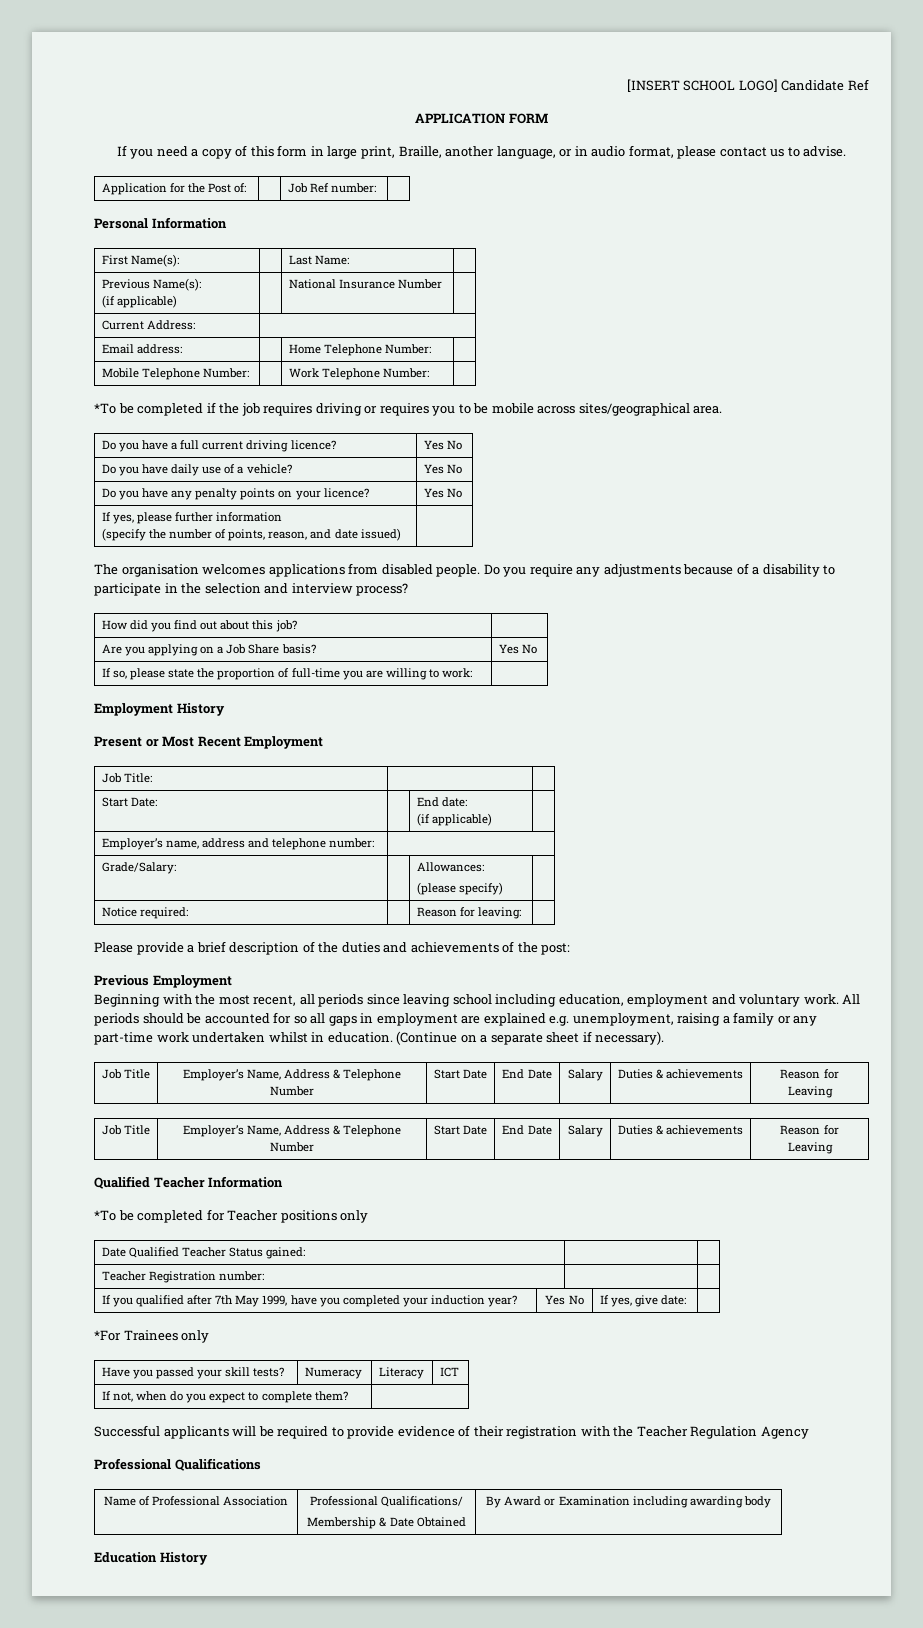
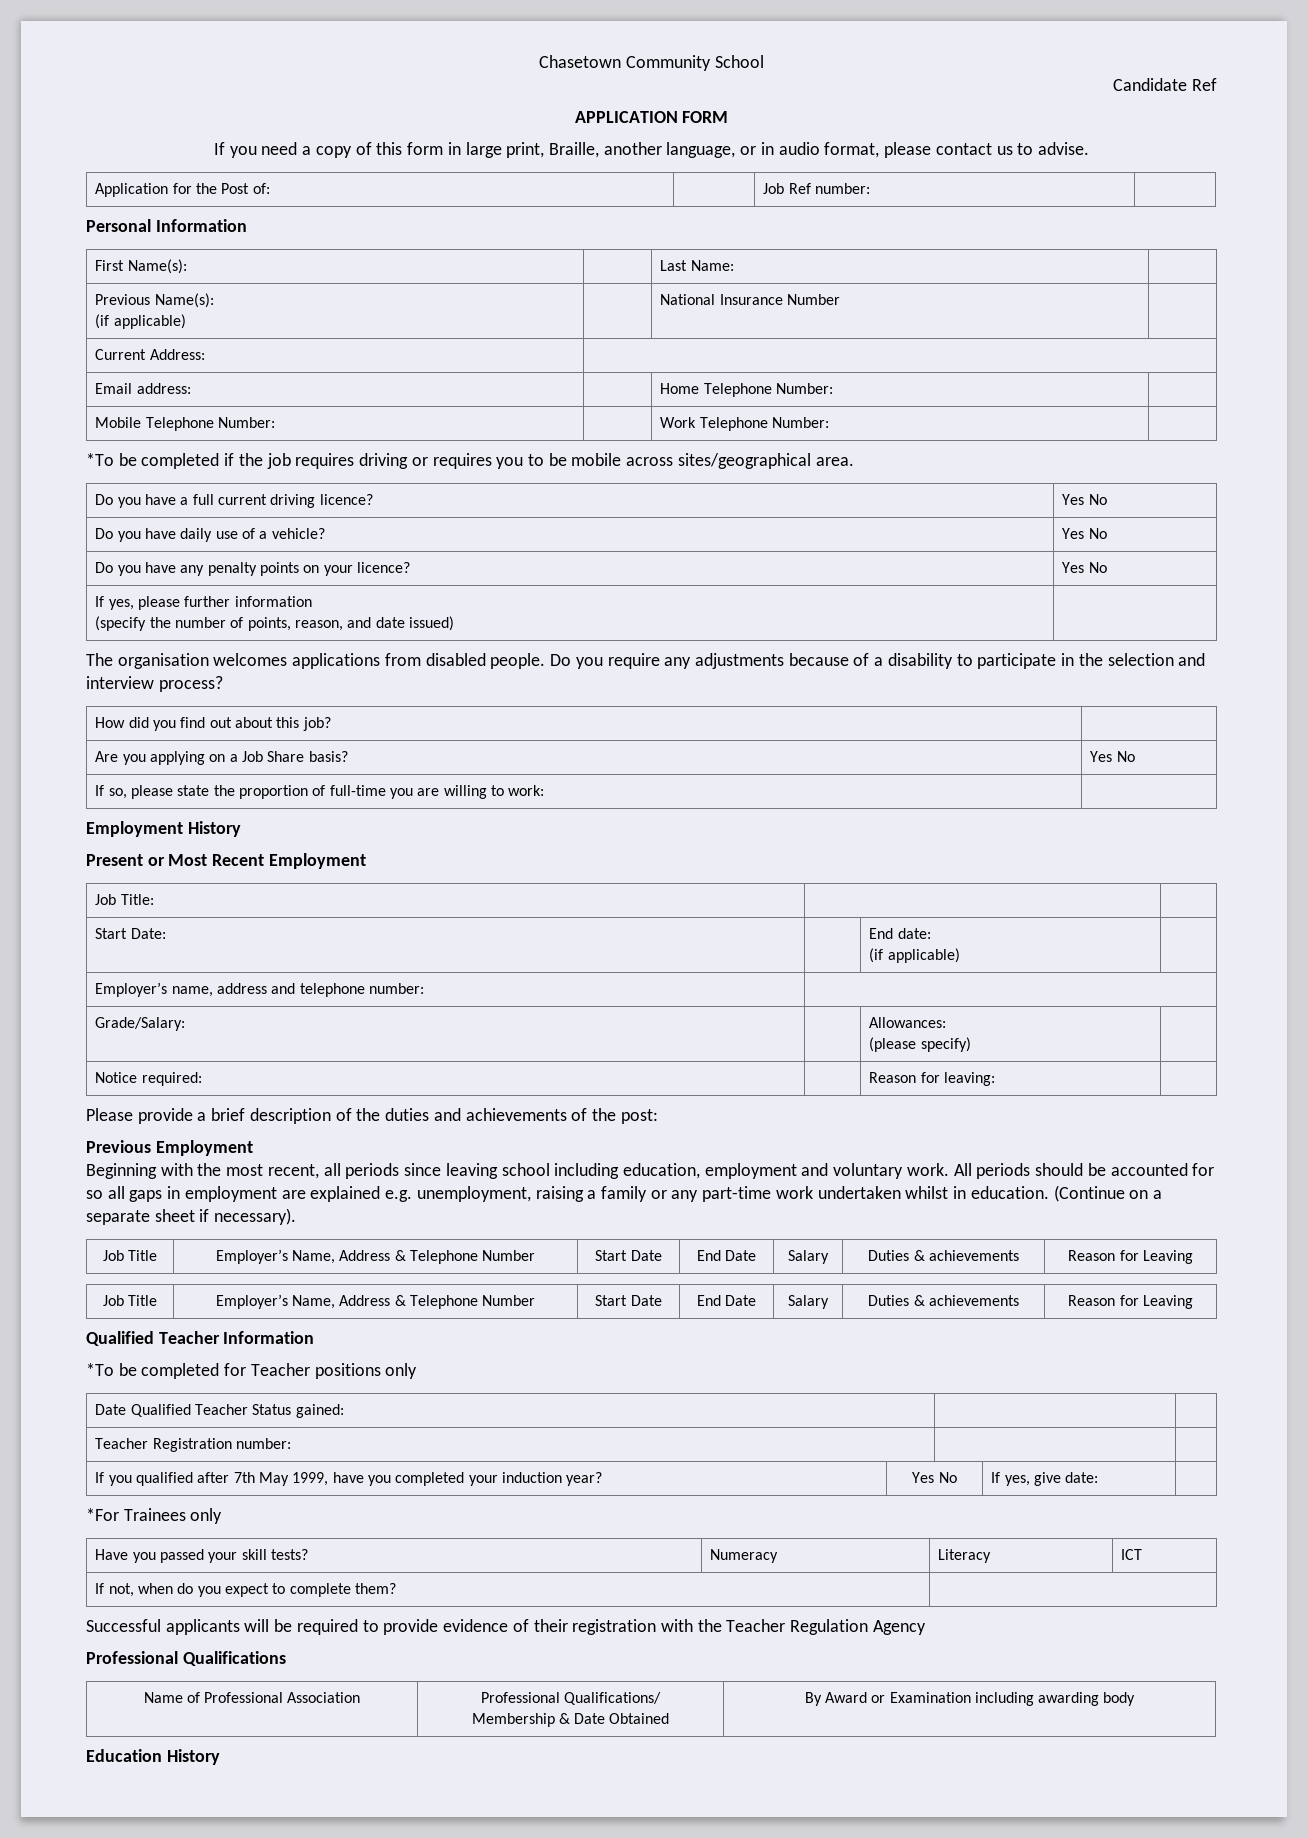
[626,79,778,92] [INSERT SCHOOL LOGO] -> [539,55,764,71] Chasetown Community School //

